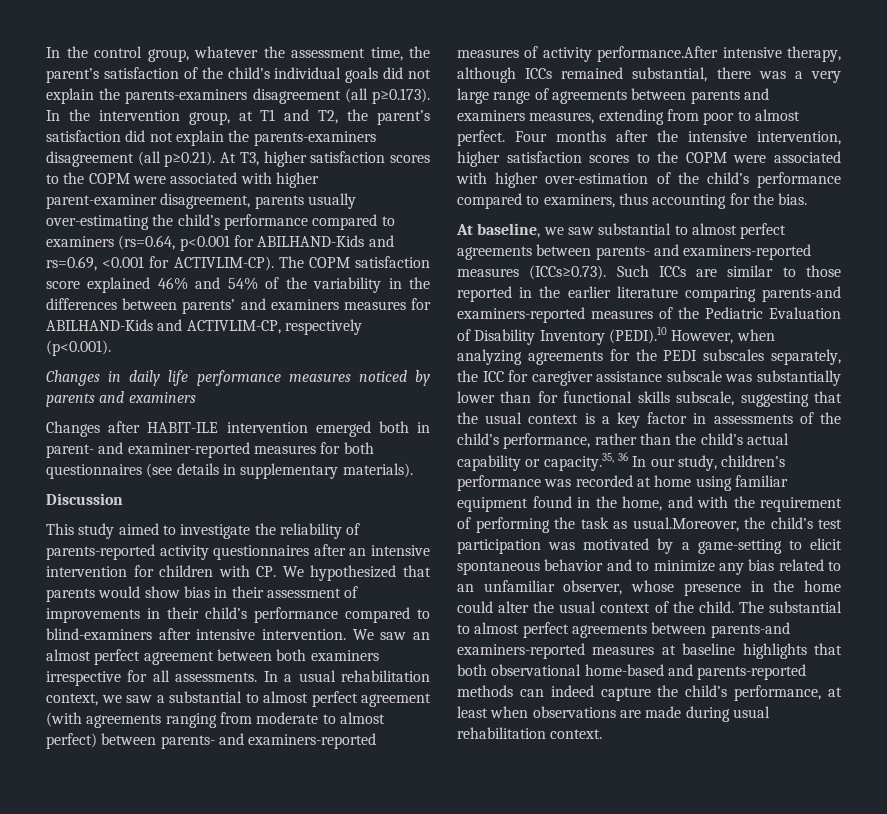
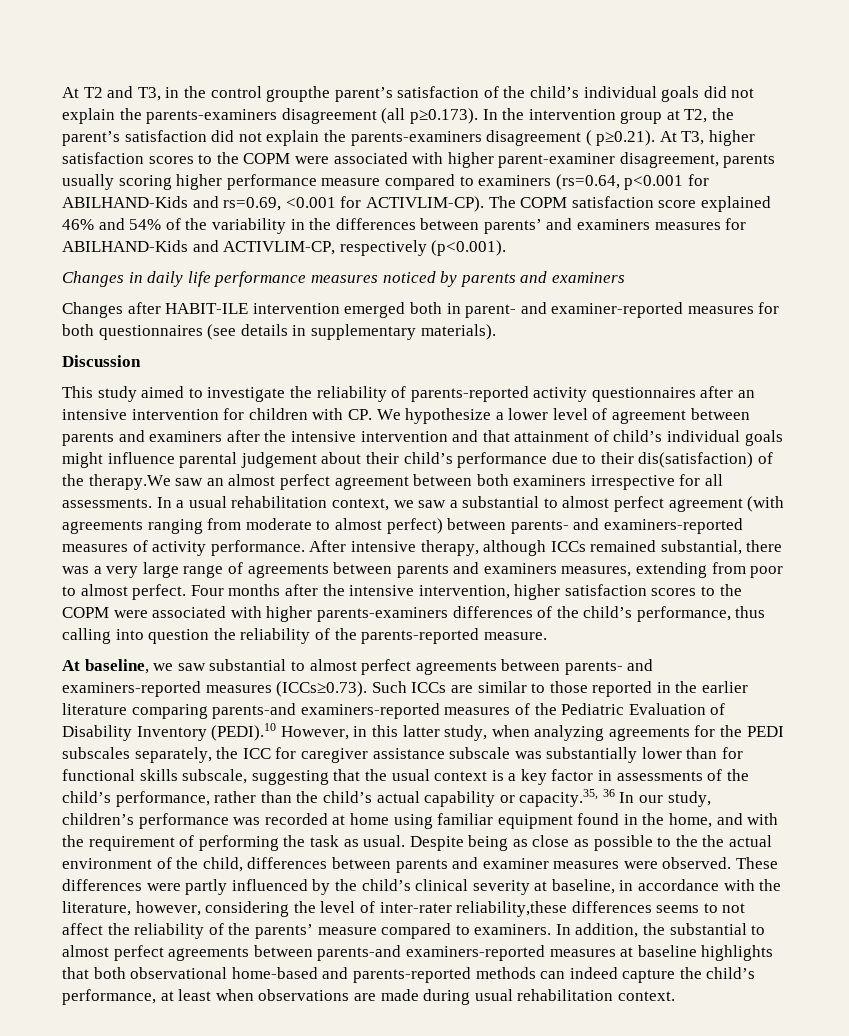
[46,46,430,62] In the control group, whatever the assessment time, the -> [62,86,331,102] At T2 and T3, in the control groupthe
[188,109,310,125] group, at T1 and -> [620,110,680,124] group at
[137,151,161,166] (all -> [585,130,592,146] (
[46,214,308,230] over-estimating the child’s performance -> [118,174,381,190] scoring higher performance measure
[310,565,431,581] [46,586,359,602] [46,607,430,623] [46,628,374,640] hypothesized that parents would show bias in their assessment of improvements in their child’s performance compared to blind-examiners after intensive intervention. We -> [405,408,750,424] [62,430,783,446] [62,452,774,468] [62,474,171,490] hypothesize a lower level of agreement between parents and examiners after the intensive intervention and that attainment of child’s individual goals might influence parental judgement about their child’s performance due to their dis(satisfaction) of the therapy.We
[597,46,719,62] performance.After -> [210,540,347,556] performance. After
[545,172,841,188] [457,193,808,209] over-estimation of the child’s performance compared to examiners, thus accounting for the bias. -> [316,606,766,622] [62,628,547,644] parents-examiners differences of the child’s performance, thus calling into question the reliability of the parents-reported measure.
(734, 337) none -> [353,725,488,741] in this latter study,
[632,517,842,532] [457,538,842,554] [457,559,841,575] [457,580,841,596] [457,601,764,613] usual.Moreover, the child’s test participation was motivated by a game-setting to elicit spontaneous behavior and to minimize any bias related to an unfamiliar observer, whose presence in the home could alter the usual context of the child. The -> [363,835,773,851] [62,857,779,873] [62,879,782,895] [62,901,746,917] [62,923,666,939] usual. Despite being as close as possible to the the actual environment of the child, differences between parents and examiner measures were observed. These differences were partly influenced by the child’s clinical severity at baseline, in accordance with the literature, however, considering the level of inter-rater reliability,these differences seems to not affect the reliability of the parents’ measure compared to examiners. In addition, the

